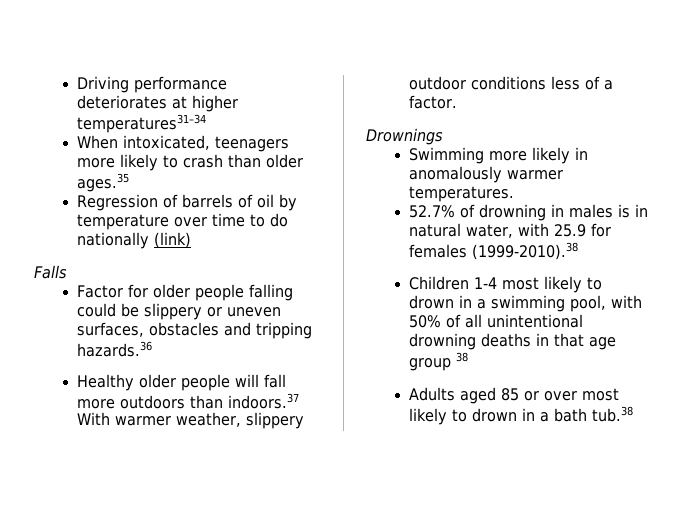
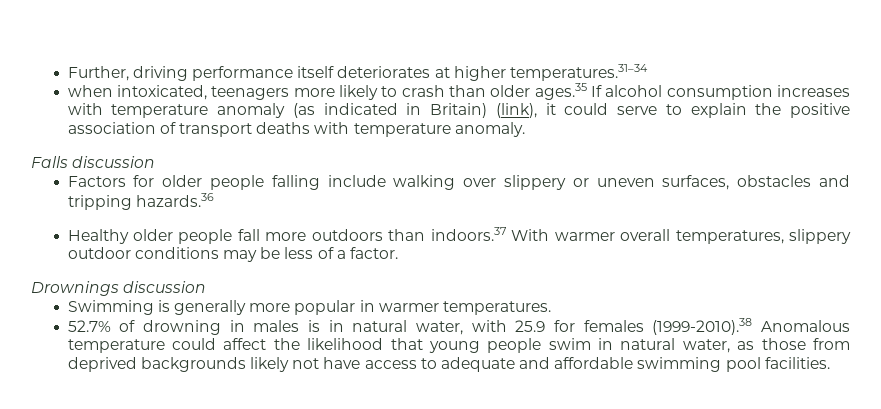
[77,76,228,93] Driving performance -> [67,66,335,81] Further, driving performance itself
[77,114,207,133] [77,135,119,149] temperatures31–34 // When -> [509,64,648,81] [67,85,113,97] temperatures.31–34 // when
[77,194,298,211] [77,213,289,230] [77,232,192,249] // Regression of barrels of oil by temperature over time to do nationally (link) -> [590,85,850,100] [67,103,850,118] [67,122,525,137] If alcohol consumption increases with temperature anomaly (as indicated in Britain) (link), it could serve to explain the positive association of transport deaths with temperature anomaly.
[77,285,124,298] // Factor -> [72,156,156,168] [67,176,126,187] discussion // Factors
[77,303,140,317] could be -> [327,175,497,190] include walking over
[235,374,260,387] will -> (233, 236) none
[176,412,242,427] weather, -> [620,229,784,244] overall temperatures,
(547, 83) none -> [222,247,281,262] may be
(443, 136) none -> [123,281,207,293] discussion
[489,147,589,164] [409,166,503,183] more likely in anomalously -> [157,300,375,315] is generally more popular in
[409,276,603,293] [409,295,643,312] [409,314,584,328] [409,333,617,350] [409,352,469,371] [409,387,620,404] [409,406,634,425] // Children 1-4 most likely to drown in a swimming pool, with 50% of all unintentional drowning deaths in that age group 38 // Adults aged 85 or over most likely to drown in a bath tub.38 -> [761,320,850,332] [67,338,850,353] [67,357,830,372] Anomalous temperature could affect the likelihood that young people swim in natural water, as those from deprived backgrounds likely not have access to adequate and affordable swimming pool facilities.

